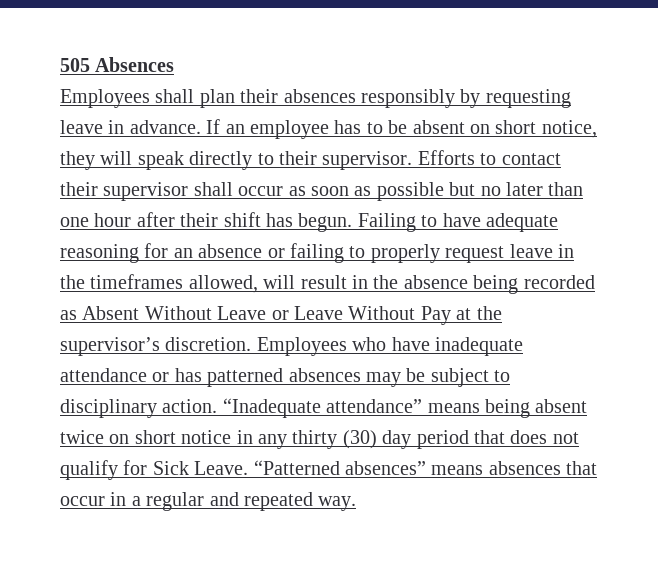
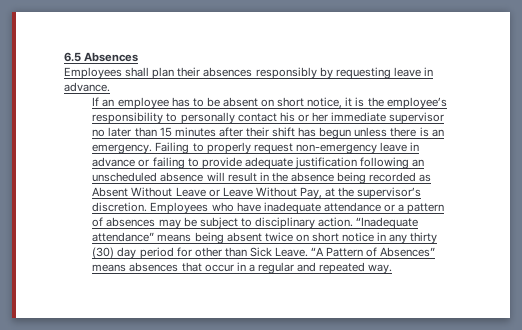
[60,58,90,72] 505 -> [64,52,81,62] 6.5
(201, 127) none -> (110, 87) //
[60,150,561,170] [60,182,476,201] they will speak directly to their supervisor. Efforts to contact their supervisor shall occur as soon as possible but -> [345,97,447,109] [92,112,445,124] it is the employee’s responsibility to personally contact his or her immediate supervisor
[60,213,132,227] one hour -> [159,127,216,137] 15 minutes
[298,213,558,232] [60,243,574,263] [60,274,258,293] begun. Failing to have adequate reasoning for an absence or failing to properly request leave in the timeframes allowed, -> [319,127,444,139] [92,142,420,154] [92,157,425,169] [92,172,204,182] begun unless there is an emergency. Failing to properly request non-emergency leave in advance or failing to provide adequate justification following an unscheduled absence
[420,306,451,325] Pay -> [299,187,322,199] Pay,
[174,368,284,387] has patterned -> [398,203,445,214] [92,217,104,227] a pattern of
[473,430,579,444] [60,460,426,480] that does not qualify for Sick Leave. “Patterned absences” -> [176,247,436,257] for other than Sick Leave. “A Pattern of Absences”

